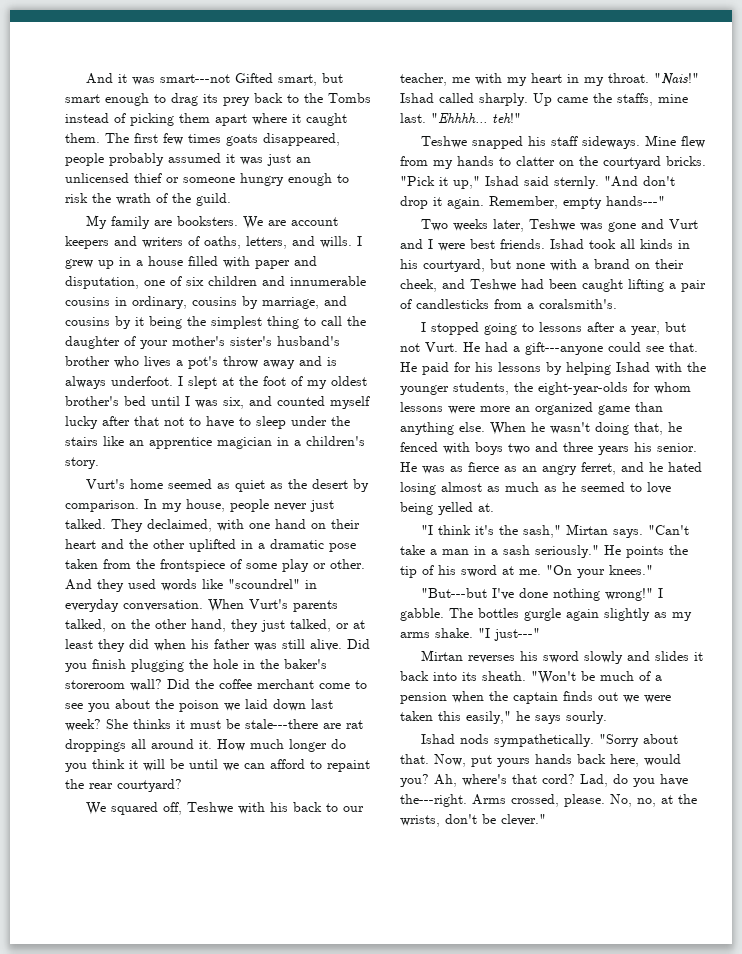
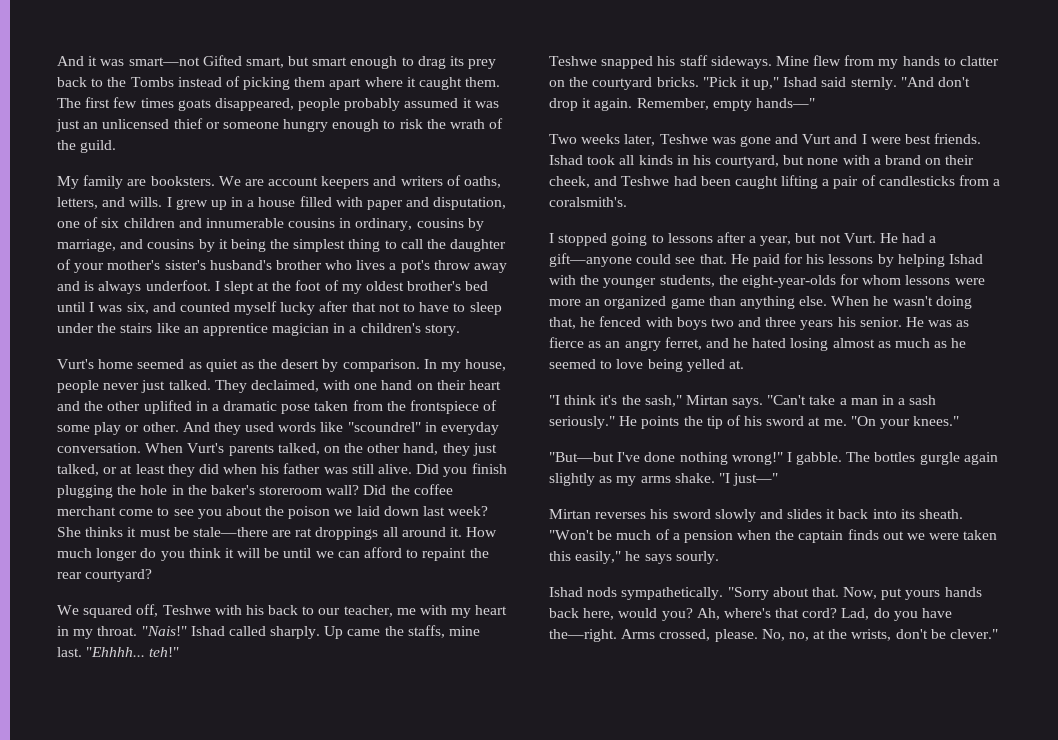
[159,74,230,83] smart---not -> [128,57,200,66] smart—not
[245,719,318,729] stale---there -> [192,527,268,537] stale—there
[606,196,665,206] hands---" -> [755,98,815,108] hands—"
[525,342,603,355] gift---anyone -> [549,253,632,267] gift—anyone
[420,588,487,598] "But---but -> [549,452,614,462] "But—but
[494,628,540,641] just---" -> [733,473,779,486] just—"
[400,794,467,807] the---right. -> [549,629,617,642] the—right.

